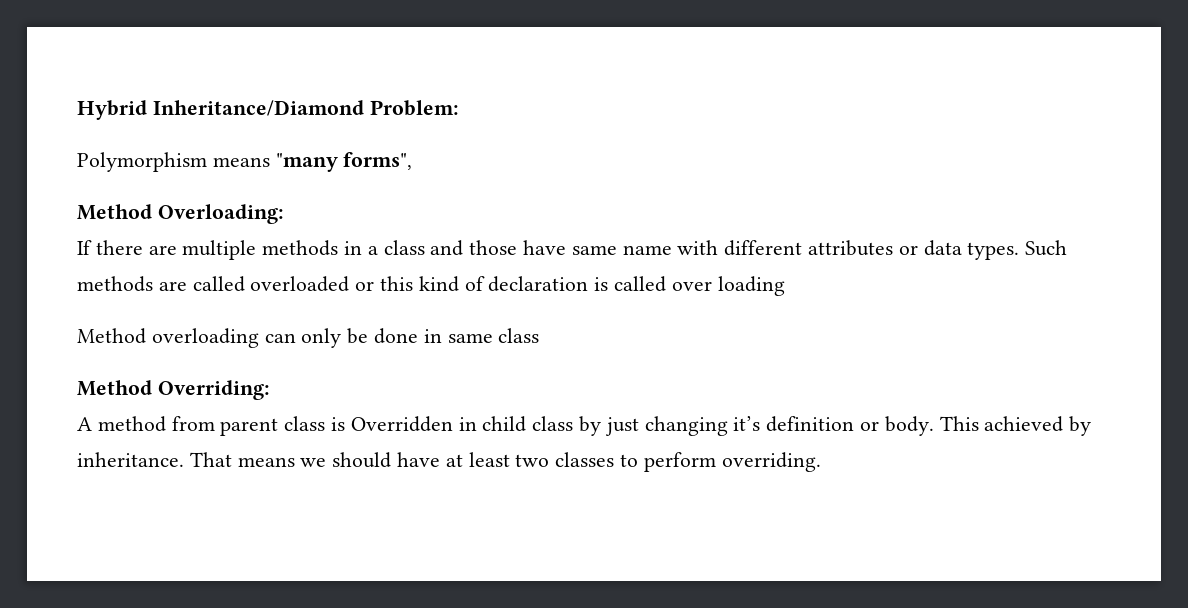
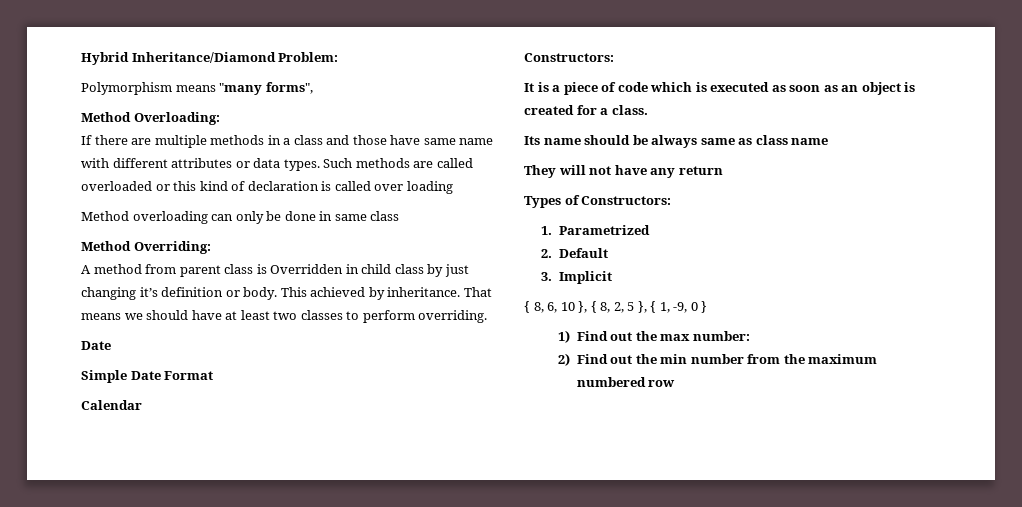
(821, 462) none -> [81,341,111,350] [81,370,214,383] [81,400,142,410] [524,53,614,62] [524,82,916,95] [524,105,648,115] [524,135,829,148] [524,165,723,178] [524,195,672,208] [541,225,650,235] [541,248,608,258] [541,271,612,284] [524,301,708,313] [558,330,750,343] [558,353,878,366] [576,377,676,387] // Date // Simple Date Format // Calendar // Constructors: // It is a piece of code which is executed as soon as an object is created for a class. // Its name should be always same as class name // They will not have any return // Types of Constructors: // 1. Parametrized // 2. Default // 3. Implicit // { 8, 6, 10 }, { 8, 2, 5 }, { 1, -9, 0 } // 1) Find out the max number: // 2) Find out the min number from the maximum numbered row

